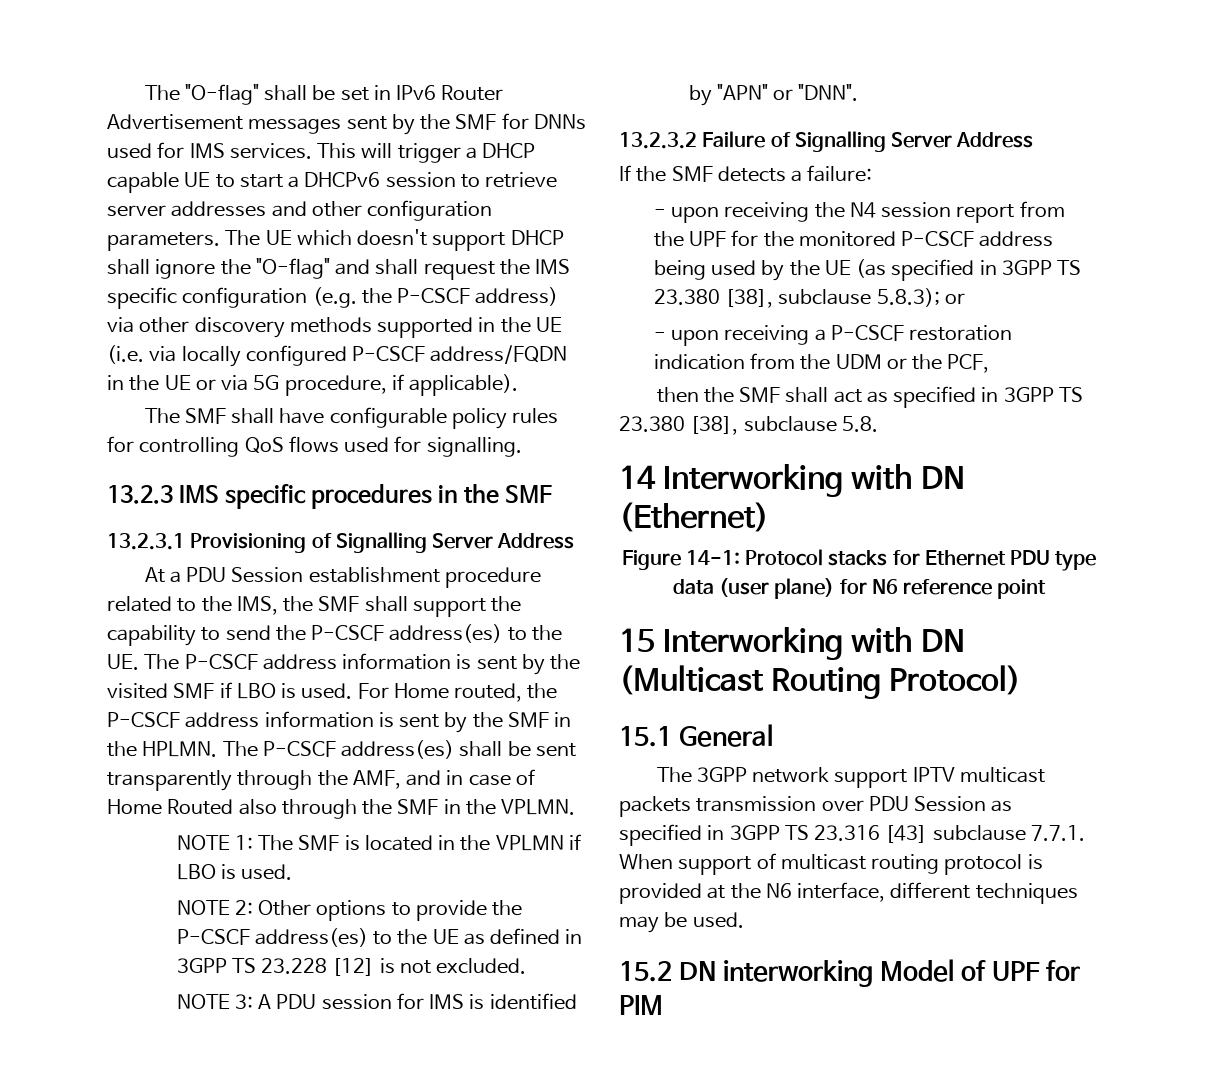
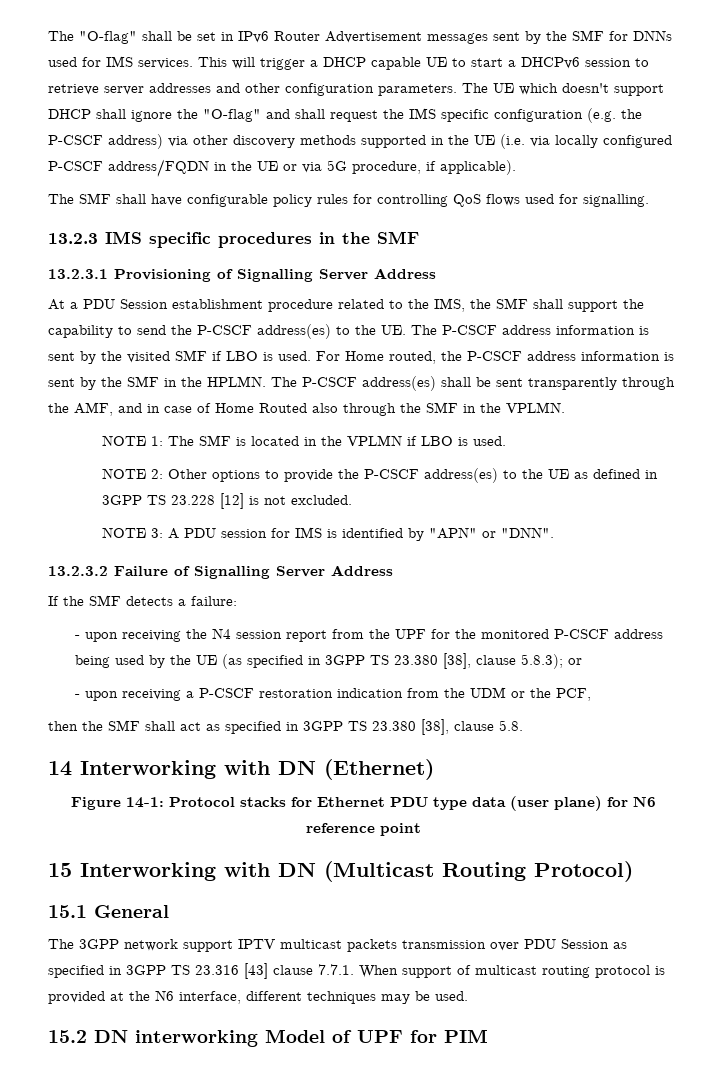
[778,289,872,305] subclause -> [476,655,517,665] clause
[743,416,837,432] subclause -> [454,721,494,731] clause
[932,825,1026,841] subclause -> [273,965,313,975] clause

